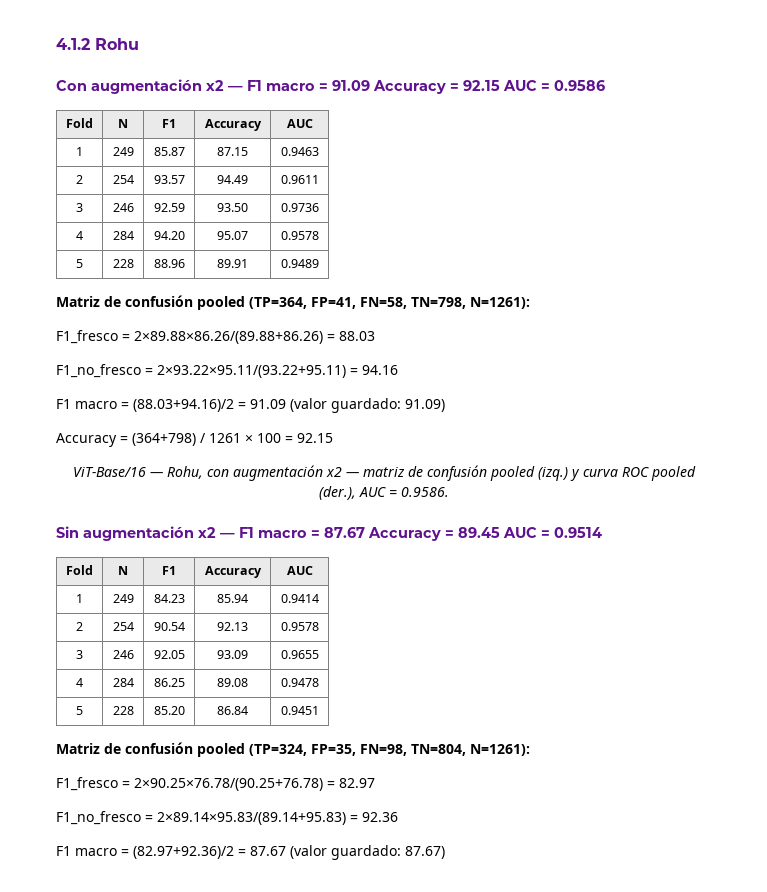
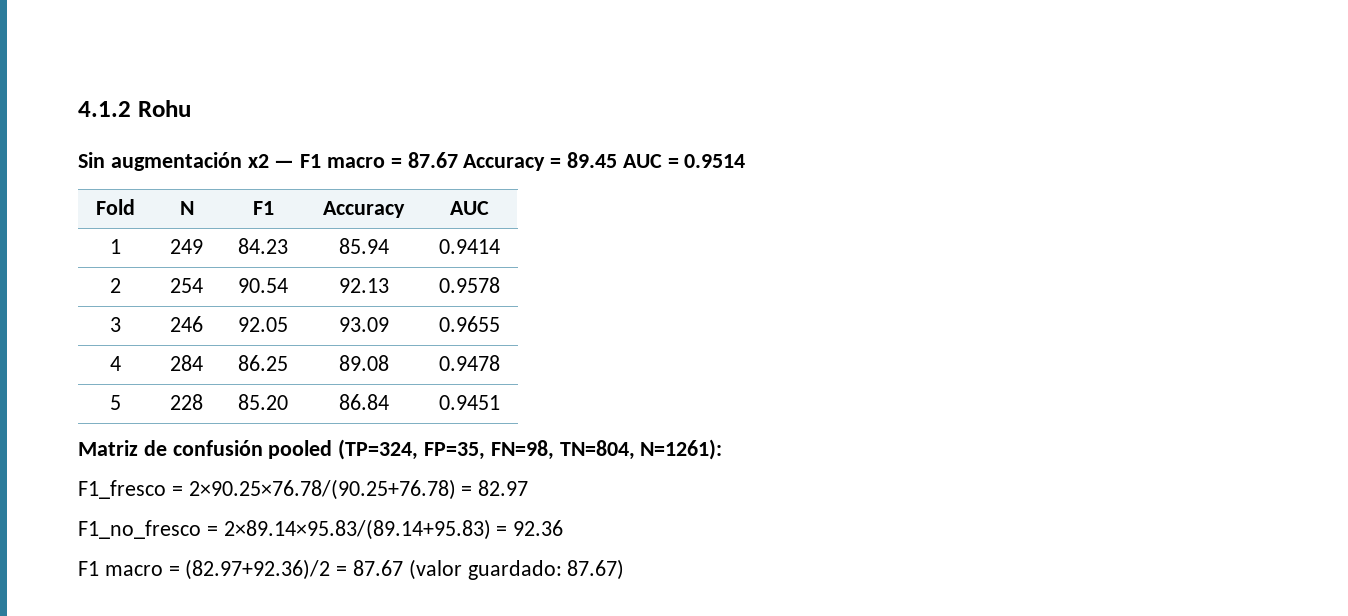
[56,79,605,94] [66,118,93,128] [118,119,128,128] [162,119,176,128] [204,119,262,131] [286,119,313,128] [76,147,83,156] [112,147,134,156] [153,147,185,156] [217,147,248,156] [280,147,319,156] [76,175,83,184] [112,175,134,184] [153,175,185,184] [217,175,248,184] [280,175,319,184] [76,203,83,212] [112,203,134,212] [153,203,185,212] [217,203,248,212] [280,203,319,212] [76,231,83,240] [112,231,134,240] [153,231,185,240] [217,231,248,240] [280,231,319,240] [76,259,83,268] [112,259,134,268] [153,259,185,268] [217,259,248,268] [280,259,319,268] [56,295,530,310] [56,330,375,344] [56,364,398,378] [56,398,445,413] [56,433,333,447] [72,465,696,481] [318,486,449,500] // Con augmentación x2 — F1 macro = 91.09 Accuracy = 92.15 AUC = 0.9586 // Fold | N | F1 | Accuracy | AUC // 1 | 249 | 85.87 | 87.15 | 0.9463 // 2 | 254 | 93.57 | 94.49 | 0.9611 // 3 | 246 | 92.59 | 93.50 | 0.9736 // 4 | 284 | 94.20 | 95.07 | 0.9578 // 5 | 228 | 88.96 | 89.91 | 0.9489 // Matriz de confusión pooled (TP=364, FP=41, FN=58, TN=798, N=1261): // F1_fresco = 2×89.88×86.26/(89.88+86.26) = 88.03 // F1_no_fresco = 2×93.22×95.11/(93.22+95.11) = 94.16 // F1 macro = (88.03+94.16)/2 = 91.09 (valor guardado: 91.09) // Accuracy = (364+798) / 1261 × 100 = 92.15 // ViT-Base/16 — Rohu, con augmentación x2 — matriz de confusión pooled (izq.) y curva ROC pooled (der.), AUC = 0.9586. -> (191, 108) none

